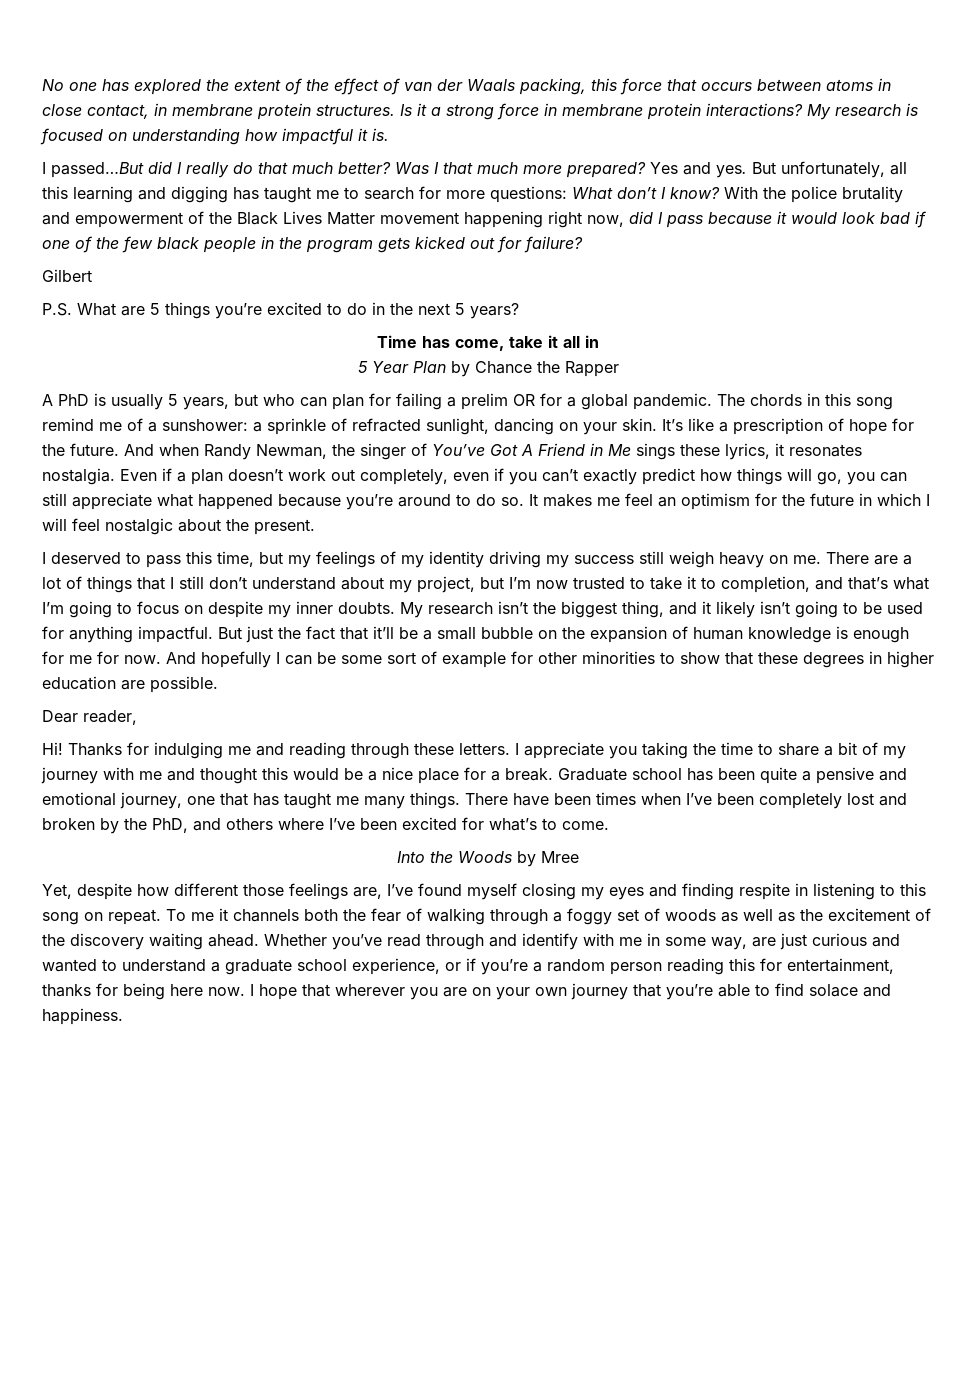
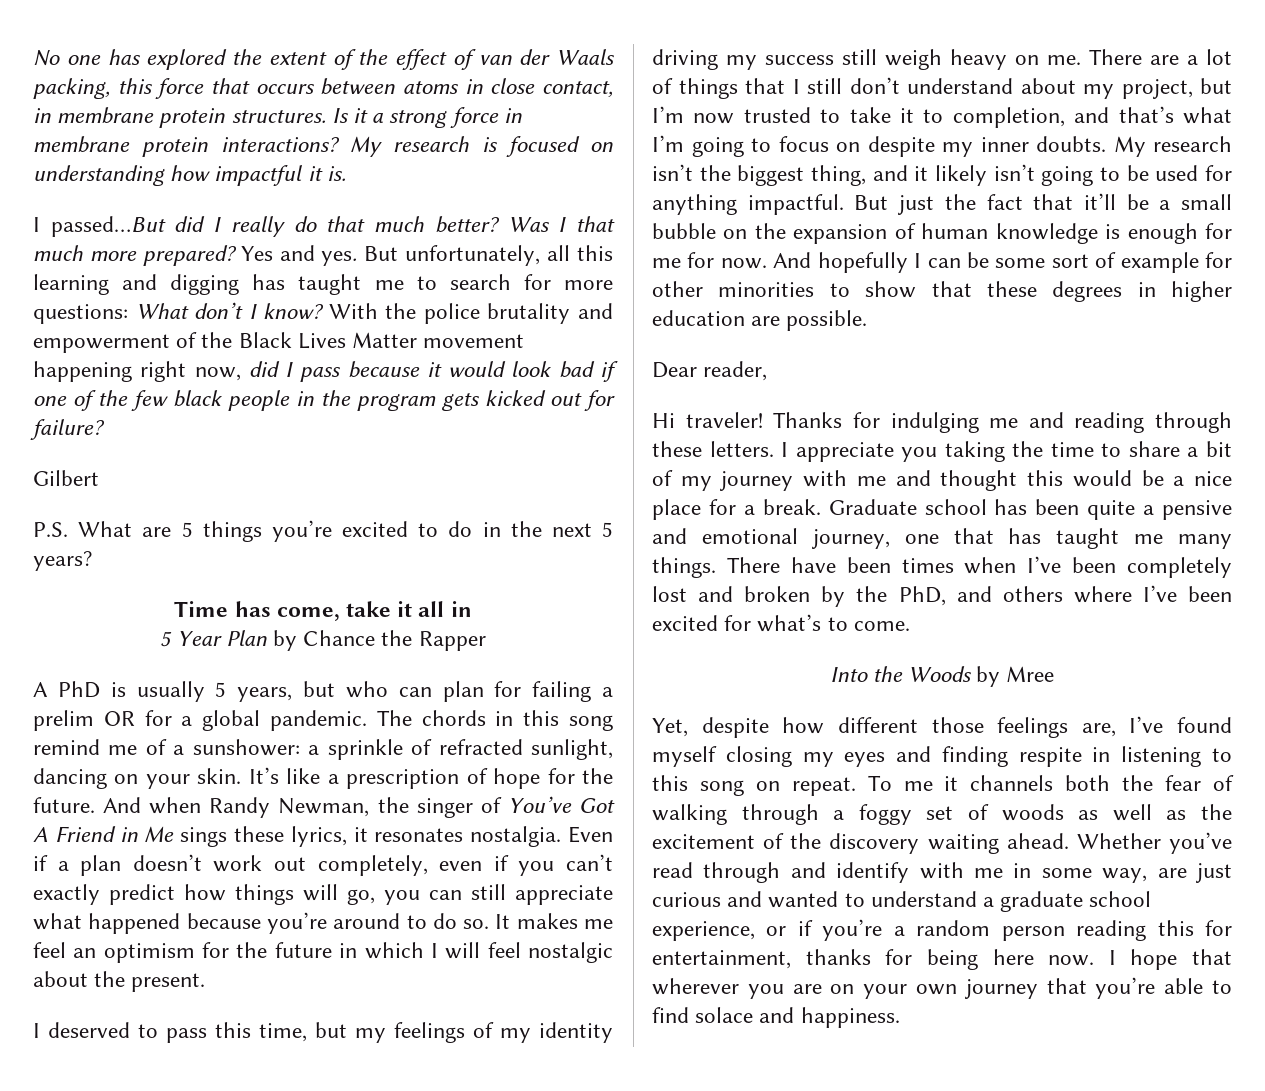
[42,742,63,755] Hi! -> [652,412,763,428] Hi traveler!

